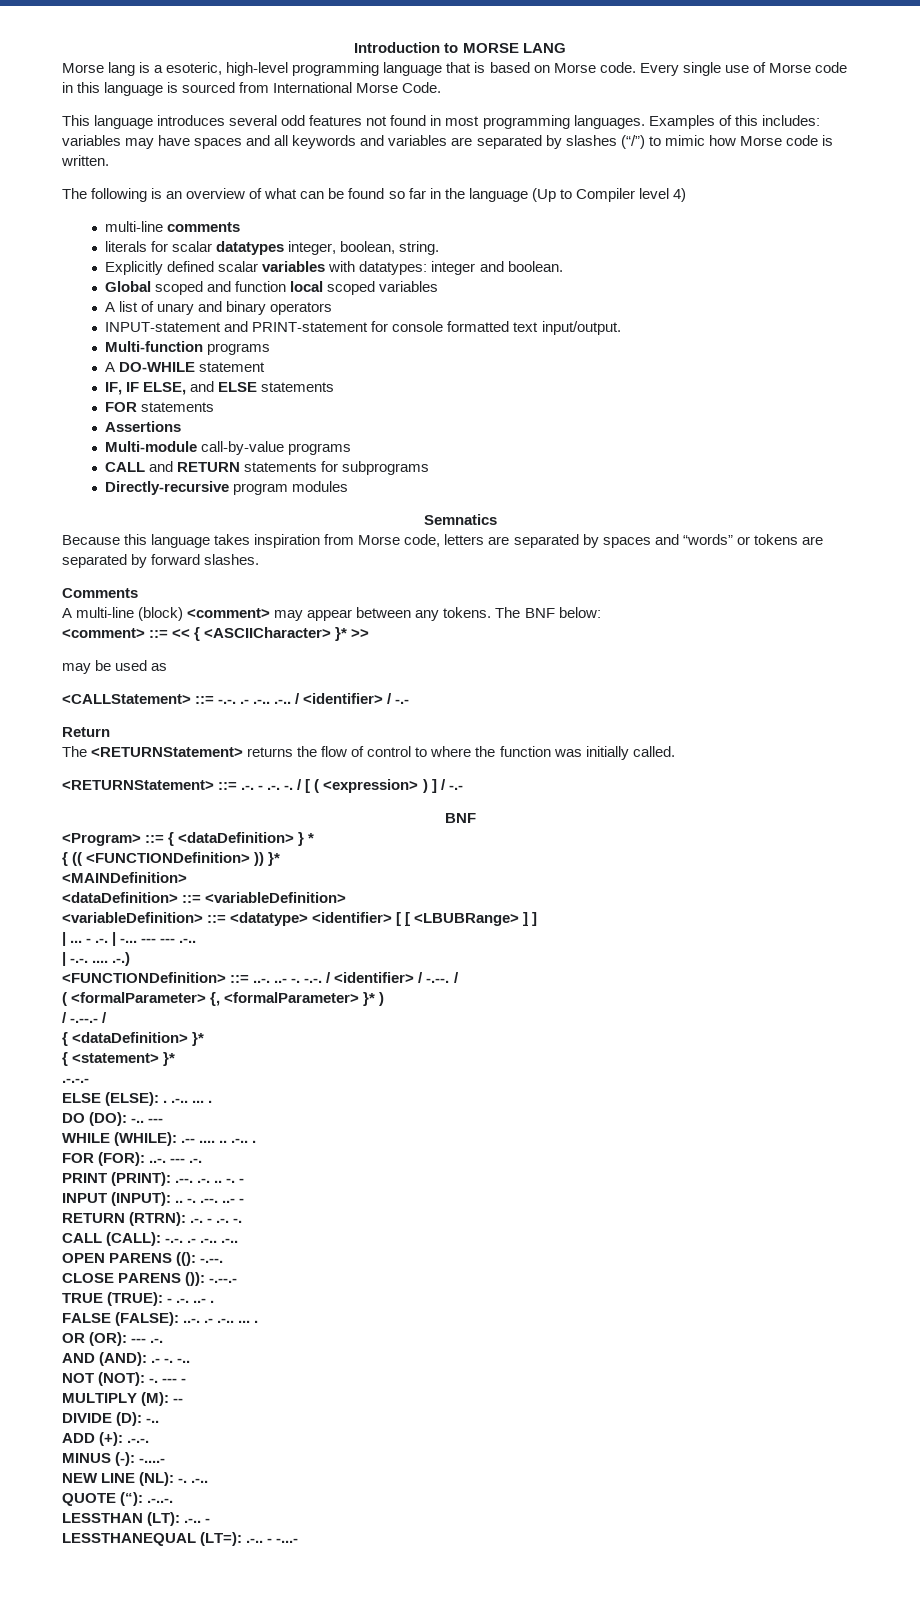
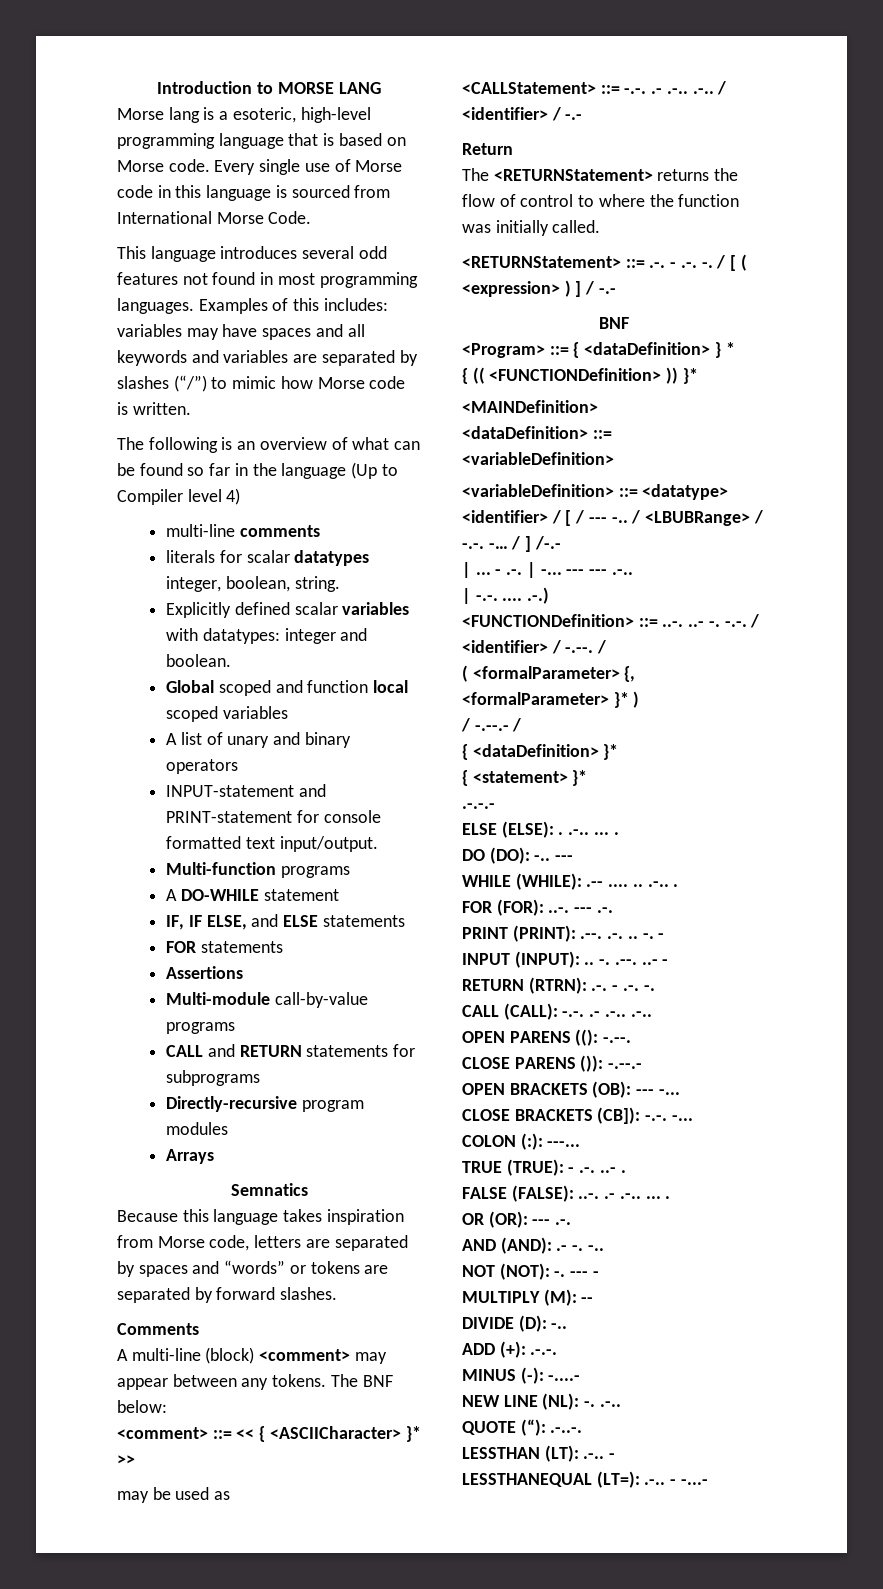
(349, 486) none -> [166,1149,215,1164] // Arrays
[396,912,538,926] [ [ <LBUBRange> ] ] -> [551,510,763,526] [462,536,561,552] / [ / --- -.. / <LBUBRange> / -.-. -… / ] /-.-
(238, 1280) none -> [462,1081,680,1098] [462,1107,693,1124] [462,1133,581,1150] // OPEN BRACKETS (OB): --- -... // CLOSE BRACKETS (CB]): -.-. -... // COLON (:): ---...

